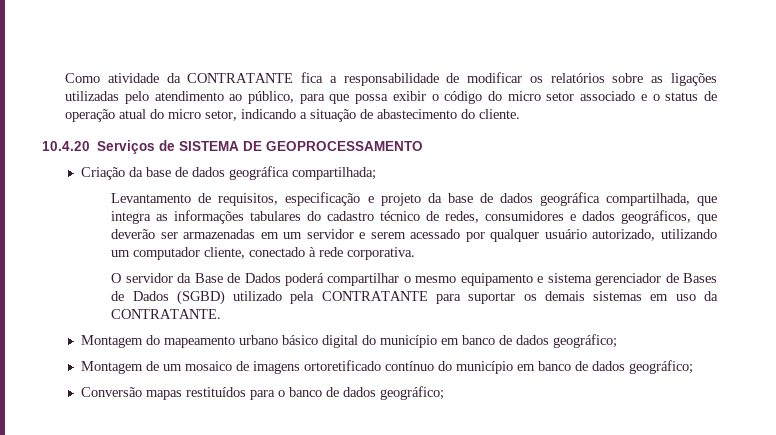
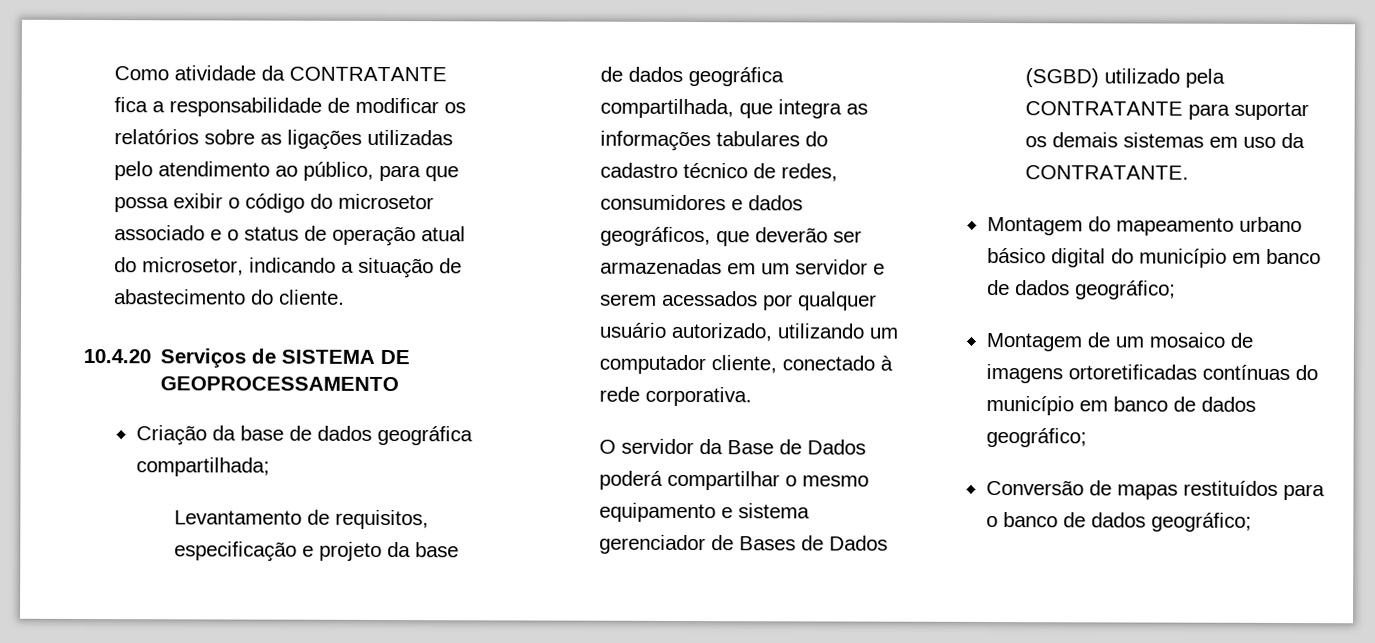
[507,91,575,101] micro setor -> [338,193,435,210] microsetor
[168,109,238,121] micro setor, -> [142,257,245,276] microsetor,
[410,229,461,239] acessado -> [661,290,758,307] acessados
[304,360,435,371] ortoretificado contínuo -> [1067,364,1290,380] ortoretificadas contínuas
(143, 392) none -> [1088,480,1112,496] de

